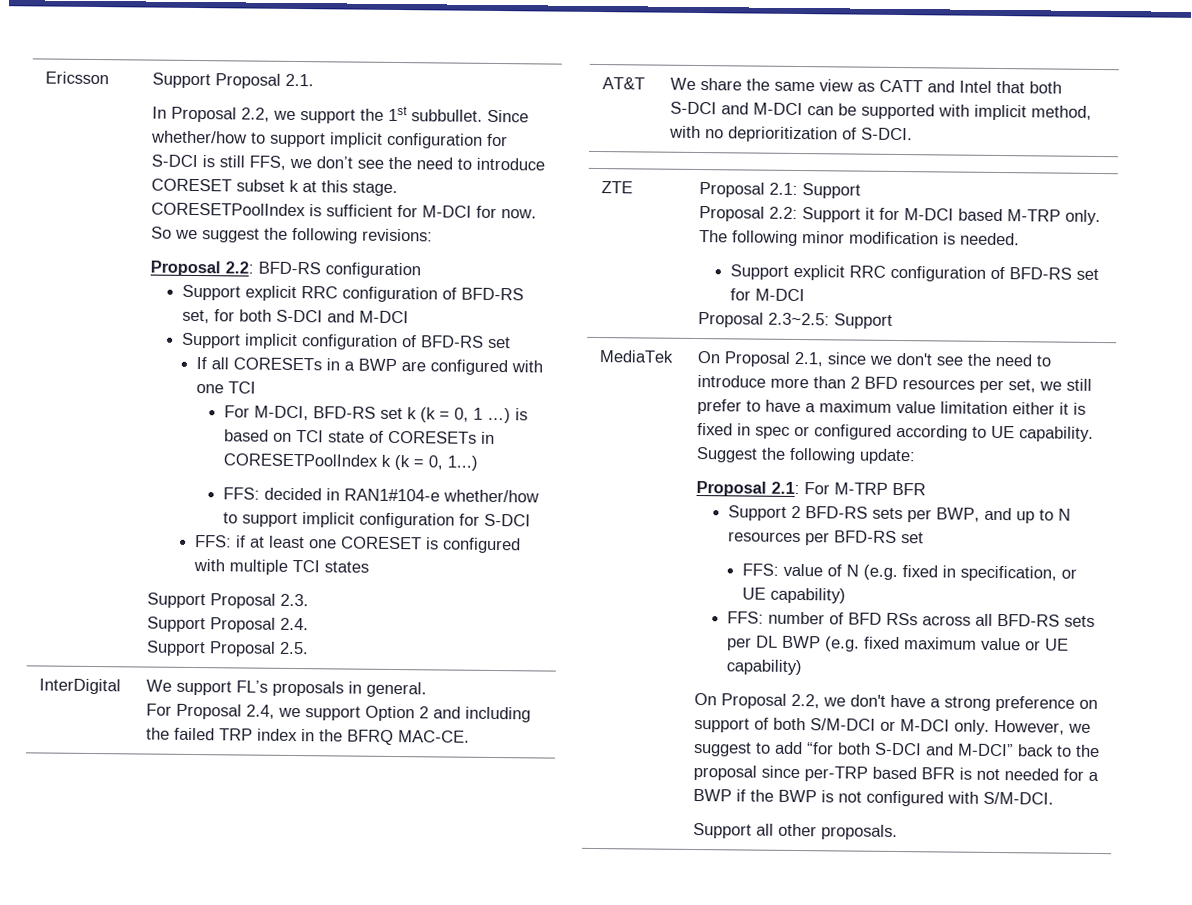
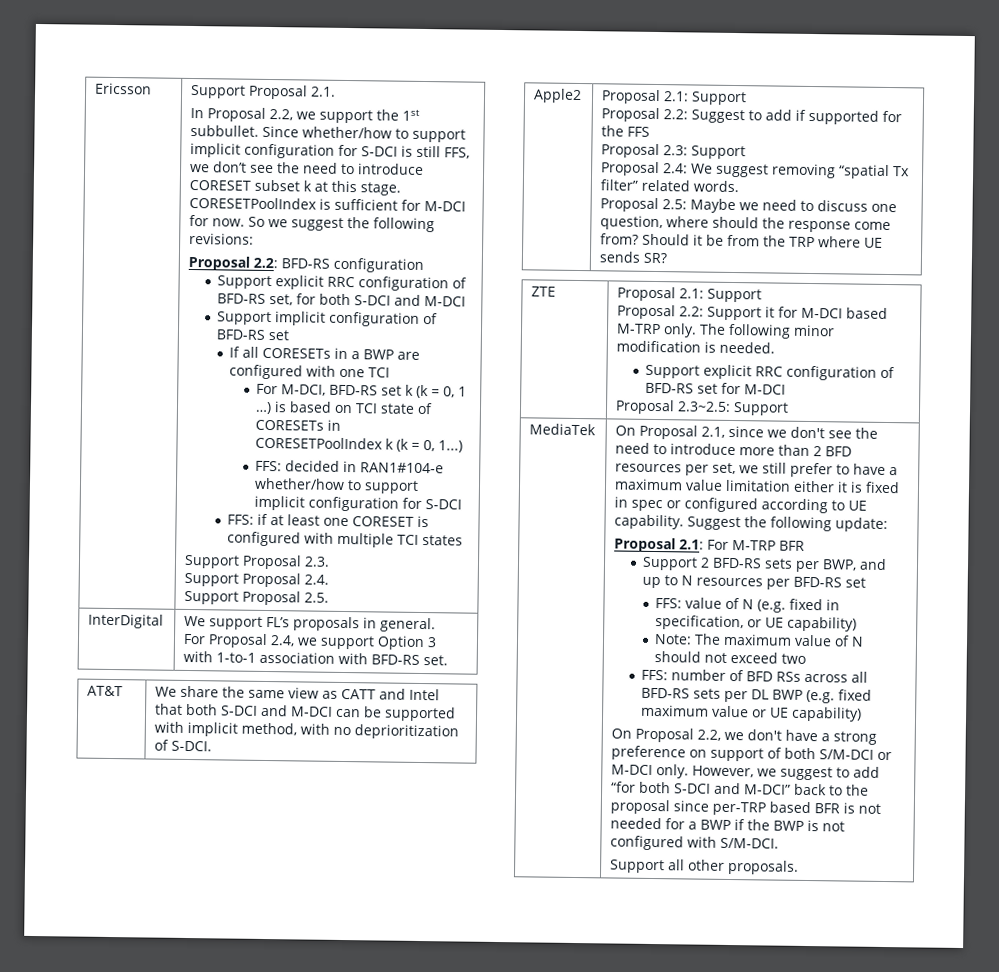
[418,706,531,723] [145,727,470,745] 2 and including the failed TRP index in the BFRQ MAC-CE. -> [427,637,438,648] [183,650,449,666] 3 with 1-to-1 association with BFD-RS set.
(913, 134) none -> [533,88,583,104] [601,89,748,106] [601,107,903,125] [601,125,651,137] [601,143,747,160] [601,161,911,180] [600,179,740,193] [600,197,898,214] [600,215,892,233] [600,233,884,248] [599,251,669,264] // Apple2 | Proposal 2.1: Support // Proposal 2.2: Suggest to add if supported for the FFS // Proposal 2.3: Support // Proposal 2.4: We suggest removing “spatial Tx filter” related words. // Proposal 2.5: Maybe we need to discuss one question, where should the response come from? Should it be from the TRP where UE sends SR?
(846, 595) none -> [654,633,865,647] [654,651,807,664] // Note: The maximum value of N should not exceed two

